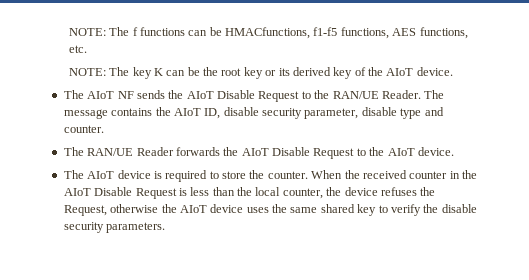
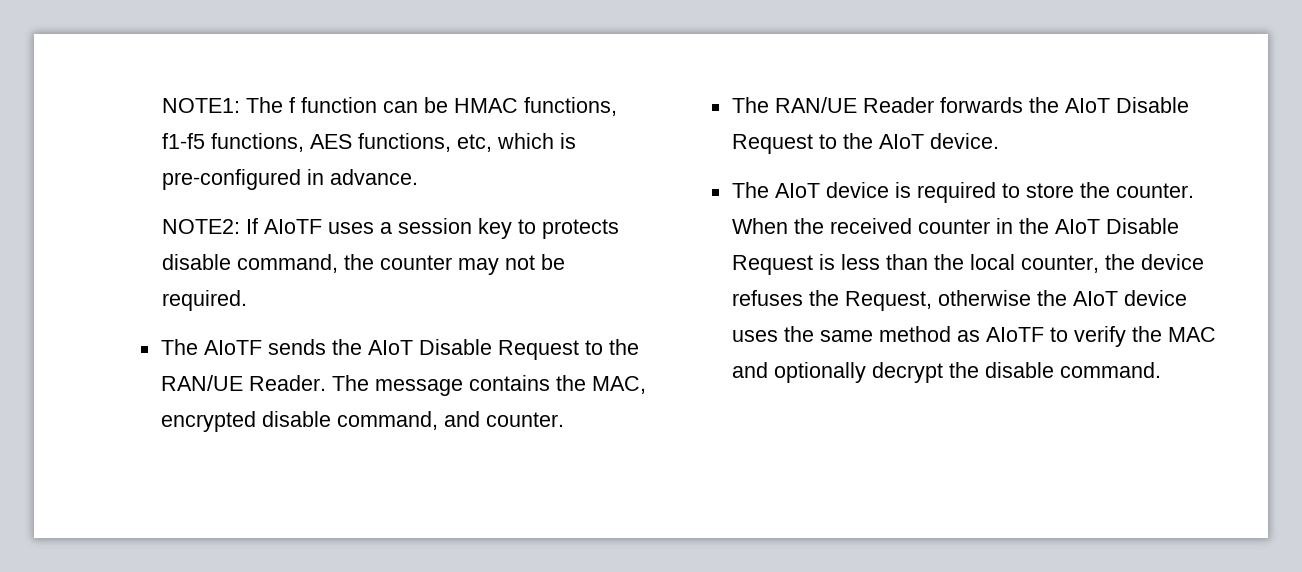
[68,28,106,36] NOTE: -> [162,98,241,113] NOTE1:
[139,27,311,39] functions can be HMACfunctions, -> [301,97,618,116] function can be HMAC functions,
[68,45,87,53] [68,67,453,79] [63,90,134,99] etc. // NOTE: The key K can be the root key or its derived key of the AIoT device. // The AIoT NF -> [457,133,577,152] [162,169,419,190] [162,218,620,239] [162,254,566,275] [162,290,248,311] [160,339,262,355] etc, which is pre-configured in advance. // NOTE2: If AIoTF uses a session key to protects disable command, the counter may not be required. // The AIoTF
[173,107,422,119] AIoT ID, disable security parameter, disable type -> [591,376,646,394] [160,411,438,432] MAC, encrypted disable command,
[320,204,477,216] [63,222,166,233] shared key to verify the disable security parameters. -> [878,326,1216,347] [731,362,1161,383] method as AIoTF to verify the MAC and optionally decrypt the disable command.

